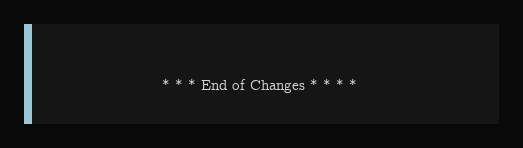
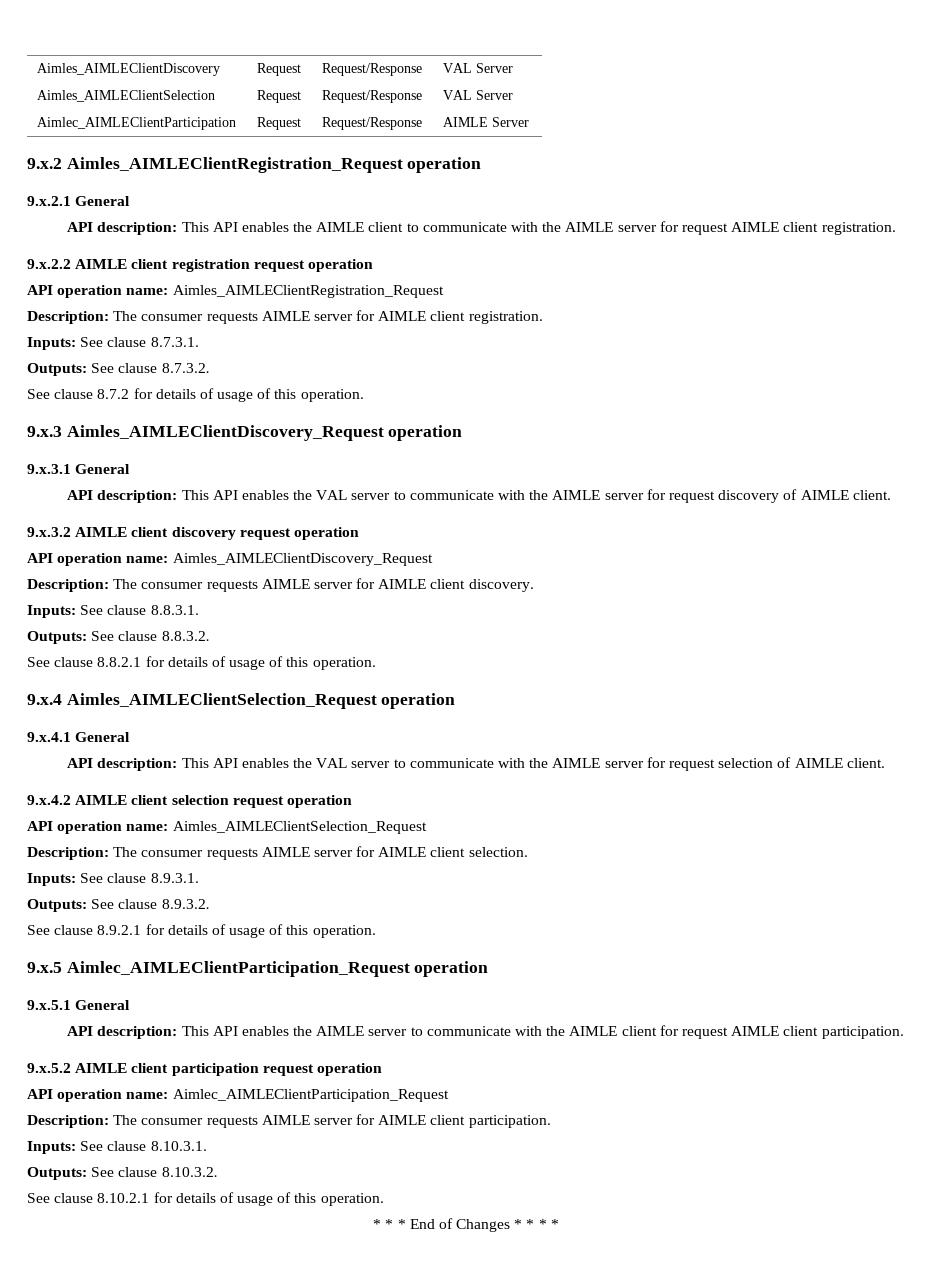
(162, 84) none -> [37,63,221,76] [257,63,302,76] [322,63,423,76] [443,63,514,73] [37,90,216,102] [257,90,302,103] [322,90,423,103] [443,90,514,100] [37,117,237,130] [257,117,302,130] [322,117,423,130] [443,117,530,127] [27,157,482,173] [27,196,131,206] [67,221,896,235] [27,259,373,272] [27,285,444,298] [27,310,543,324] [27,337,199,350] [27,363,210,376] [27,388,364,402] [27,425,463,441] [27,464,131,474] [67,489,891,503] [27,527,359,540] [27,553,433,566] [27,578,534,592] [27,605,199,618] [27,631,210,644] [27,656,376,670] [27,693,456,709] [27,732,131,742] [67,757,885,771] [27,795,352,808] [27,821,427,834] [27,846,528,860] [27,873,199,886] [27,899,210,912] [27,924,376,938] [27,961,489,977] [27,1000,131,1010] [67,1025,904,1039] [27,1063,382,1076] [27,1089,449,1102] [27,1114,551,1128] [27,1141,207,1154] [27,1167,218,1180] [27,1192,384,1206] Aimles_AIMLEClientDiscovery | Request | Request/Response | VAL Server // Aimles_AIMLEClientSelection | Request | Request/Response | VAL Server // Aimlec_AIMLEClientParticipation | Request | Request/Response | AIMLE Server // 9.x.2 Aimles_AIMLEClientRegistration_Request operation // 9.x.2.1 General // API description: This API enables the AIMLE client to communicate with the AIMLE server for request AIMLE client registration. // 9.x.2.2 AIMLE client registration request operation // API operation name: Aimles_AIMLEClientRegistration_Request // Description: The consumer requests AIMLE server for AIMLE client registration. // Inputs: See clause 8.7.3.1. // Outputs: See clause 8.7.3.2. // See clause 8.7.2 for details of usage of this operation. // 9.x.3 Aimles_AIMLEClientDiscovery_Request operation // 9.x.3.1 General // API description: This API enables the VAL server to communicate with the AIMLE server for request discovery of AIMLE client. // 9.x.3.2 AIMLE client discovery request operation // API operation name: Aimles_AIMLEClientDiscovery_Request // Description: The consumer requests AIMLE server for AIMLE client discovery. // Inputs: See clause 8.8.3.1. // Outputs: See clause 8.8.3.2. // See clause 8.8.2.1 for details of usage of this operation. // 9.x.4 Aimles_AIMLEClientSelection_Request operation // 9.x.4.1 General // API description: This API enables the VAL server to communicate with the AIMLE server for request selection of AIMLE client. // 9.x.4.2 AIMLE client selection request operation // API operation name: Aimles_AIMLEClientSelection_Request // Description: The consumer requests AIMLE server for AIMLE client selection. // Inputs: See clause 8.9.3.1. // Outputs: See clause 8.9.3.2. // See clause 8.9.2.1 for details of usage of this operation. // 9.x.5 Aimlec_AIMLEClientParticipation_Request operation // 9.x.5.1 General // API description: This API enables the AIMLE server to communicate with the AIMLE client for request AIMLE client participation. // 9.x.5.2 AIMLE client participation request operation // API operation name: Aimlec_AIMLEClientParticipation_Request // Description: The consumer requests AIMLE server for AIMLE client participation. // Inputs: See clause 8.10.3.1. // Outputs: See clause 8.10.3.2. // See clause 8.10.2.1 for details of usage of this operation. //

